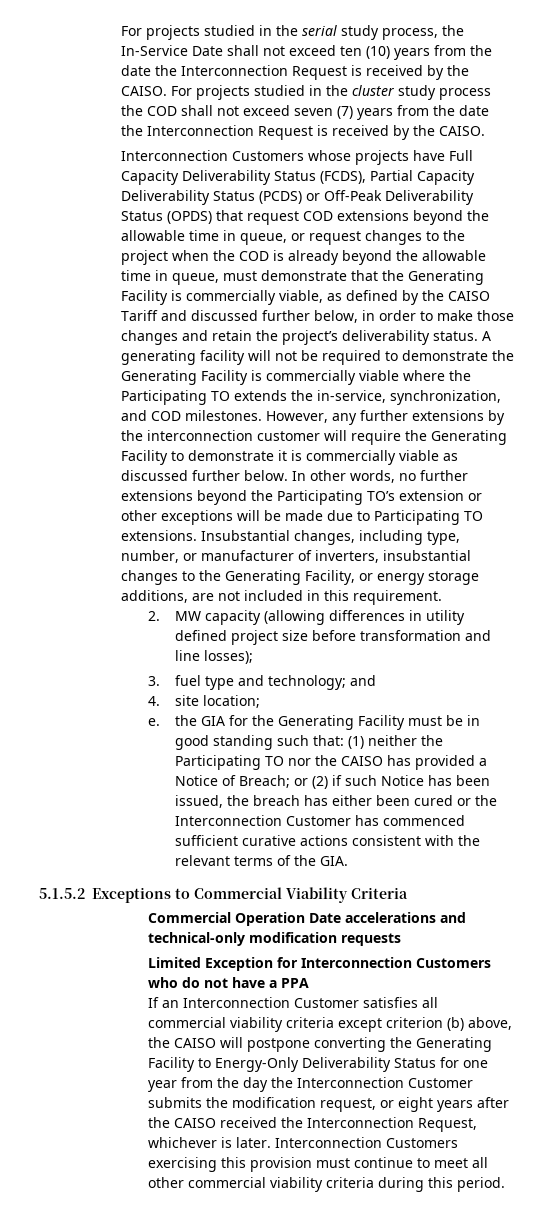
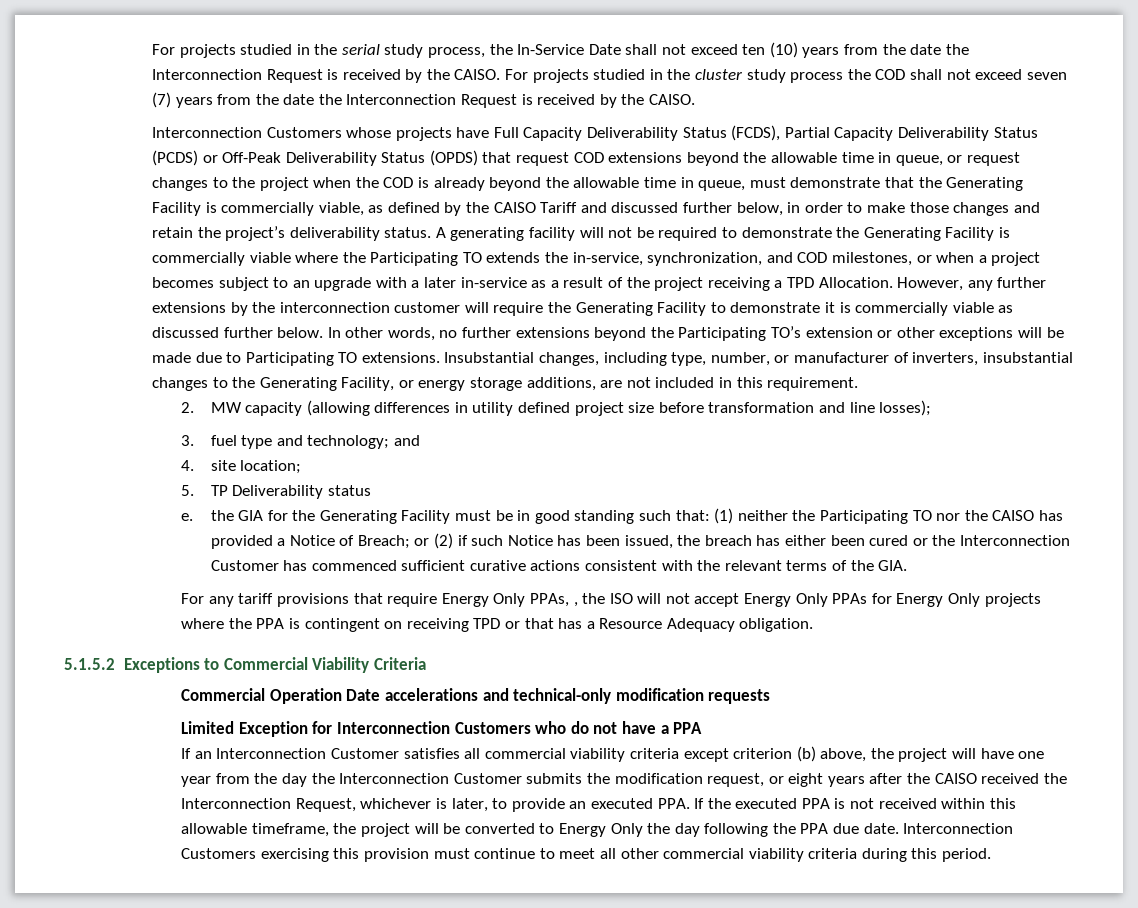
[184,410,262,421] milestones. -> [832,252,1041,266] [151,277,893,291] milestones, or when a project becomes subject to an upgrade with a later in-service as a result of the project receiving a TPD Allocation.
(261, 701) none -> [181,485,371,499] // 5. TP Deliverability status
(349, 861) none -> [181,593,1041,607] [181,618,814,632] // For any tariff provisions that require Energy Only PPAs, , the ISO will not accept Energy Only PPAs for Energy Only projects where the PPA is contingent on receiving TPD or that has a Resource Adequacy obligation.
[173,1037,492,1052] [147,1057,459,1072] CAISO will postpone converting the Generating Facility to Energy-Only Deliverability Status for -> [898,748,1014,762] project will have
[235,1137,271,1148] later. -> [451,798,1016,812] [181,823,899,837] later, to provide an executed PPA. If the executed PPA is not received within this allowable timeframe, the project will be converted to Energy Only the day following the PPA due date.

